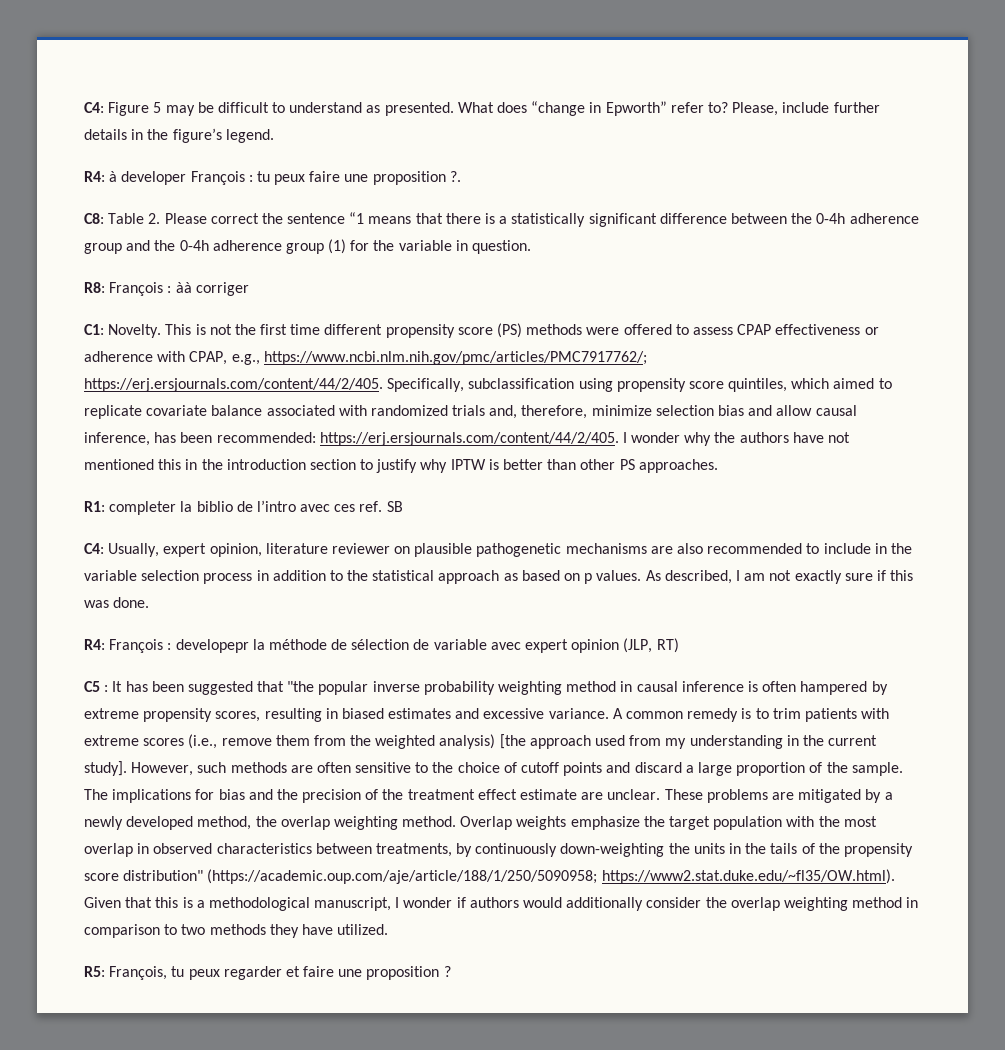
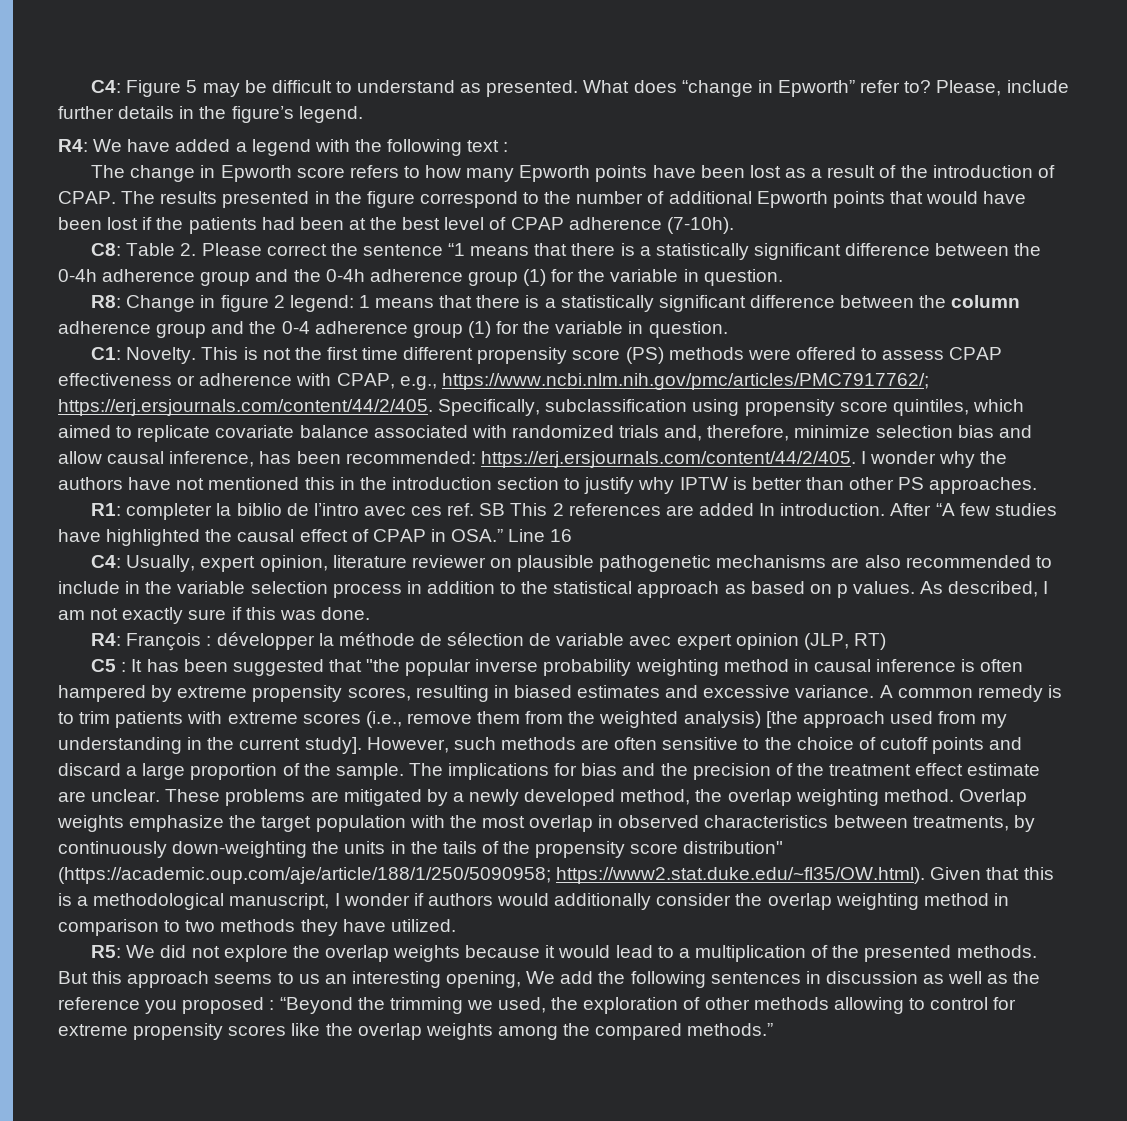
[109,171,461,185] à developer François : tu peux faire une proposition ?. -> [93,139,509,156] [91,165,1055,182] [58,191,1027,208] [58,217,734,234] We have added a legend with the following text : // The change in Epworth score refers to how many Epworth points have been lost as a result of the introduction of CPAP. The results presented in the figure correspond to the number of additional Epworth points that would have been lost if the patients had been at the best level of CPAP adherence (7-10h).
[109,282,249,296] François : àà corriger -> [126,295,1021,312] [58,321,728,338] Change in figure 2 legend: 1 means that there is a statistically significant difference between the column adherence group and the 0-4 adherence group (1) for the variable in question.
(403, 506) none -> [510,503,1057,516] [58,529,573,546] This 2 references are added In introduction. After “A few studies have highlighted the causal effect of CPAP in OSA.” Line 16
[175,639,249,653] developepr -> [216,632,315,650] développer
[109,966,451,980] François, tu peux regarder et faire une proposition ? -> [126,945,1037,962] [58,971,1041,988] [58,997,1017,1014] [58,1023,774,1040] We did not explore the overlap weights because it would lead to a multiplication of the presented methods. But this approach seems to us an interesting opening, We add the following sentences in discussion as well as the reference you proposed : “Beyond the trimming we used, the exploration of other methods allowing to control for extreme propensity scores like the overlap weights among the compared methods.”

